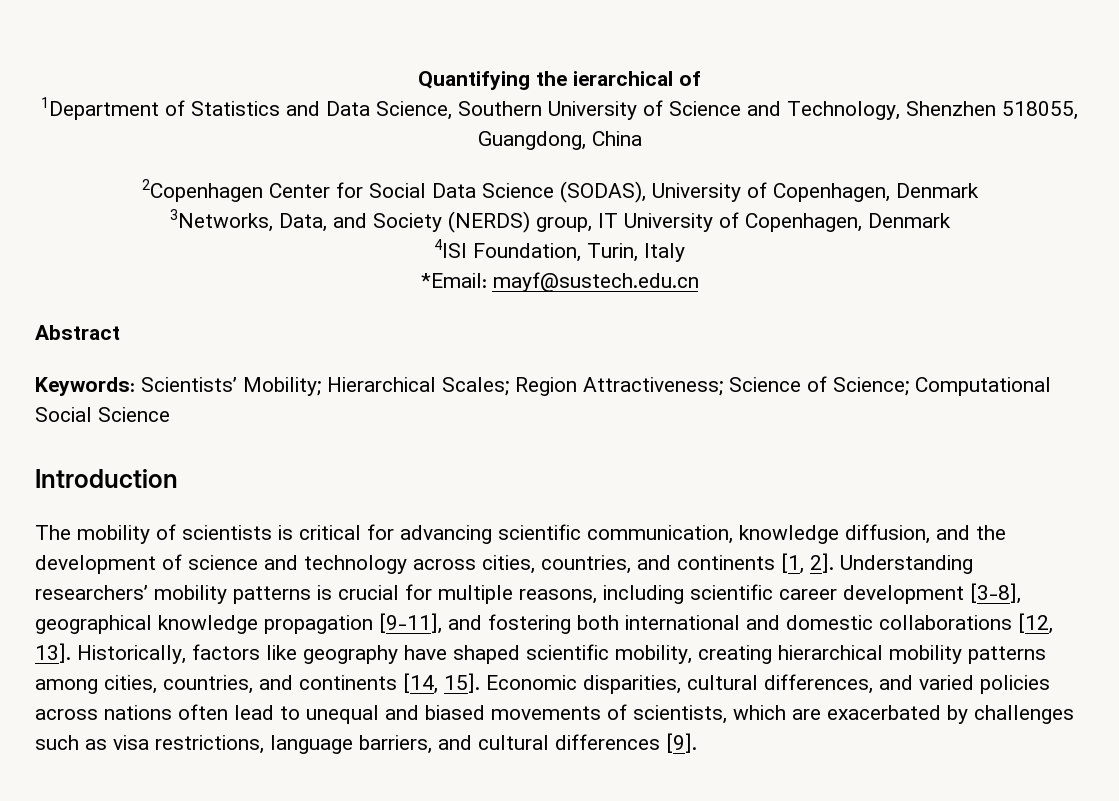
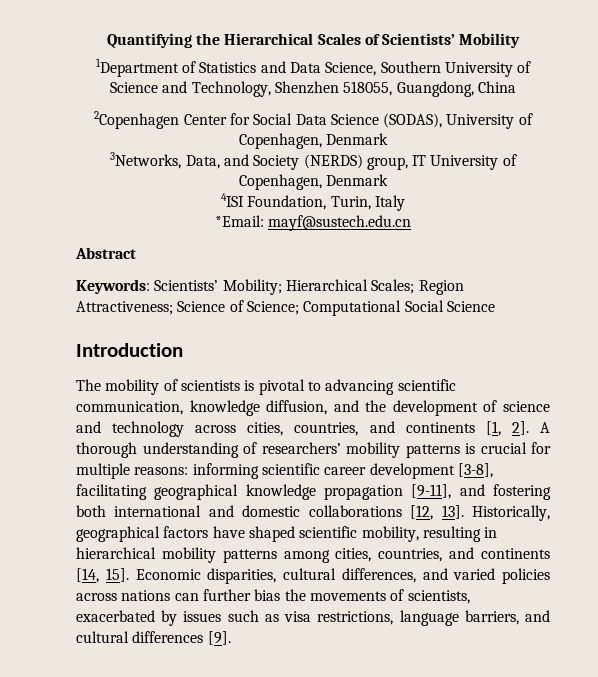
[573,71,701,86] ierarchical of -> [224,33,521,48] Hierarchical Scales of Scientists’ Mobility
[299,524,394,540] critical for -> [258,379,321,395] pivotal to
[840,555,973,574] Understanding -> [539,422,550,433] [76,442,257,458] A thorough understanding of
[519,585,684,604] reasons, including -> [134,463,259,479] reasons: informing
(1021, 593) none -> [76,484,147,500] facilitating
[192,644,398,664] factors like geography -> [76,526,209,542] geographical factors
[698,645,772,664] creating -> [422,526,498,542] resulting in
[178,704,485,724] often lead to unequal and biased -> [174,589,306,601] can further bias the
[733,705,821,720] which are -> (470, 597) none
[974,705,1074,724] challenges -> [183,611,222,622] issues

